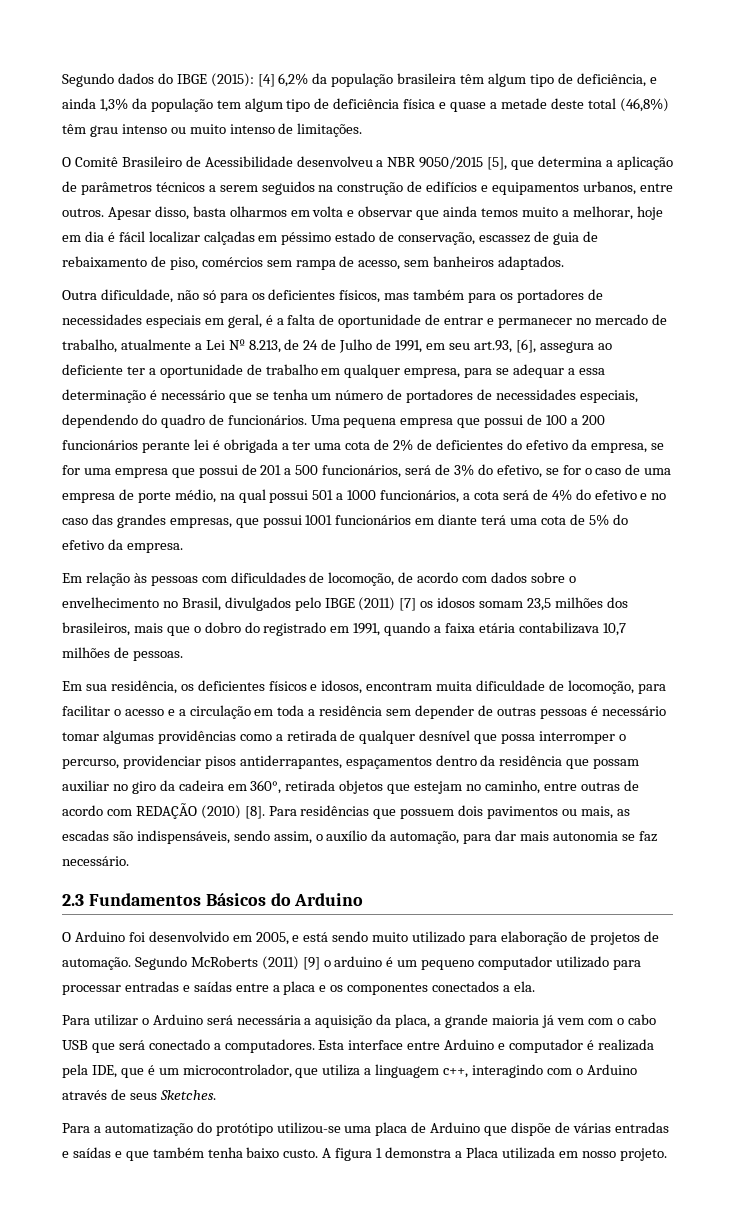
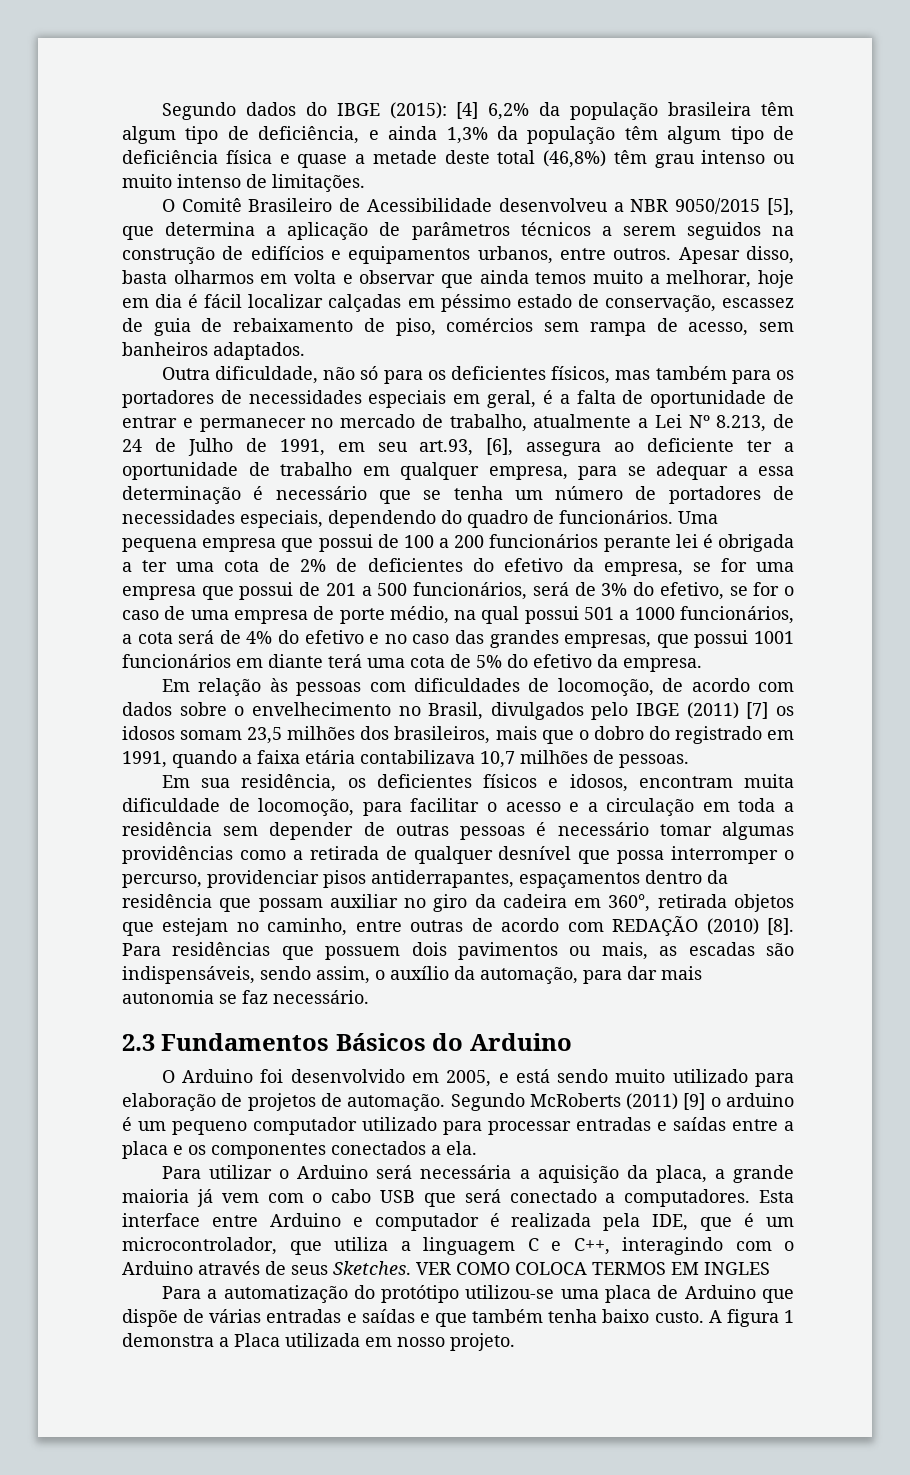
[216,100,241,109] tem -> [624,126,658,140] têm
[443,1068,469,1078] c++, -> [527,1238,610,1255] C e C++,
(216, 1095) none -> [416,1262,770,1275] VER COMO COLOCA TERMOS EM INGLES

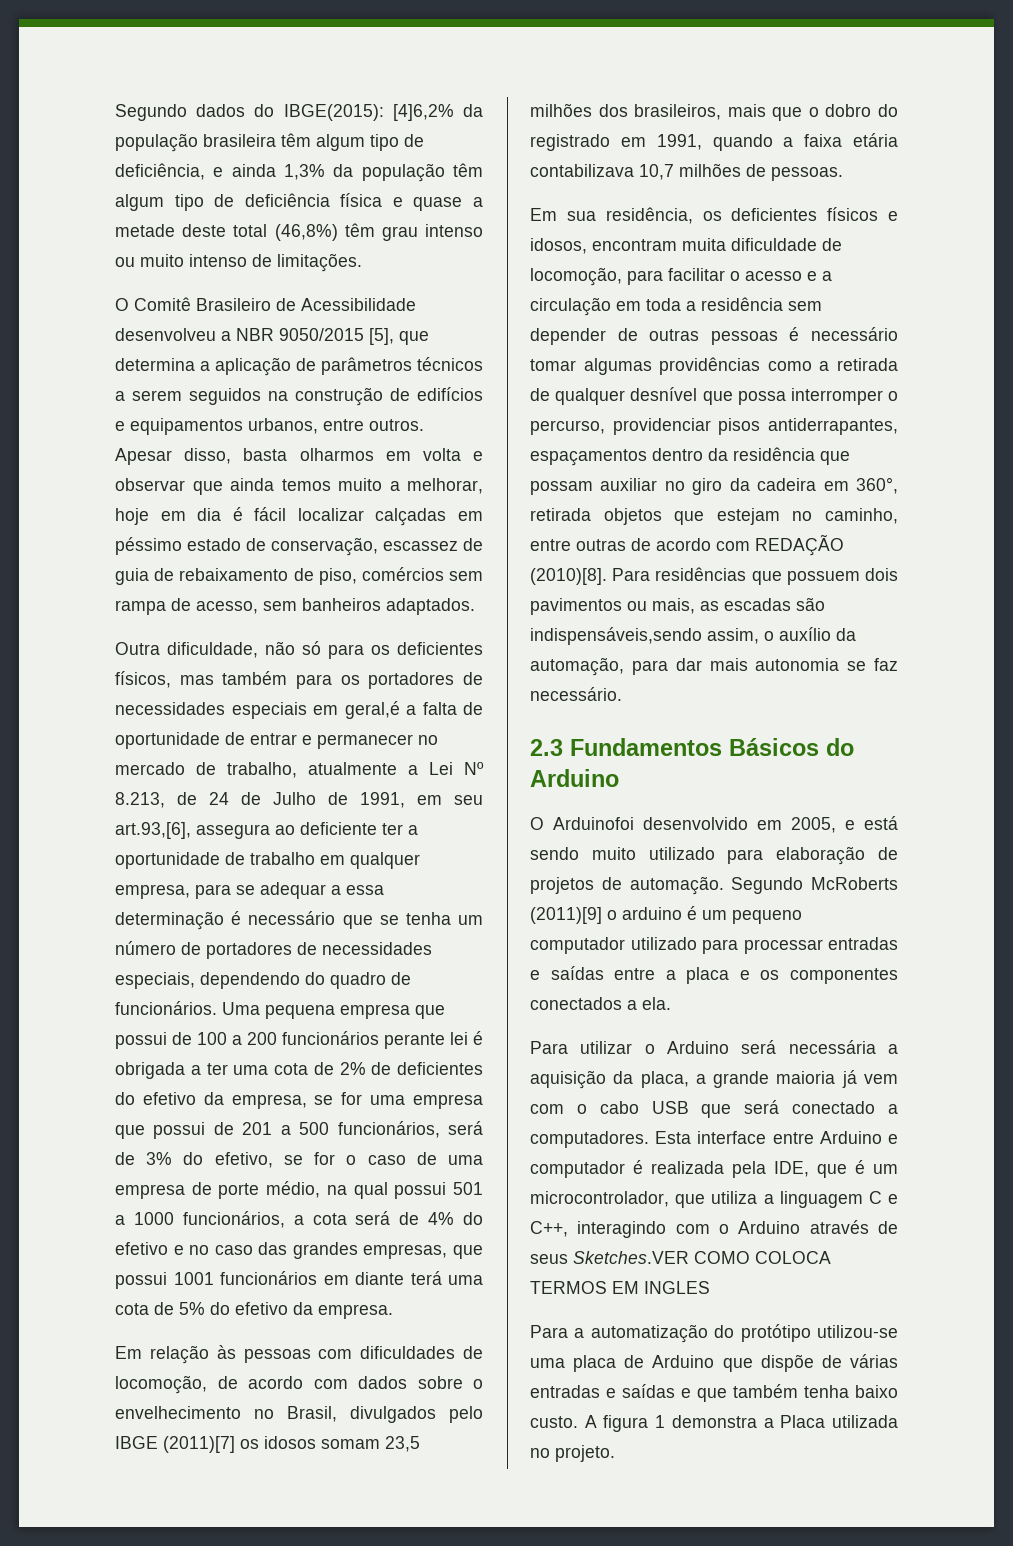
[336,102,530,120] IBGE (2015): [4] 6,2% -> [283,104,454,121] IBGE(2015): [4]6,2%
[487,390,553,408] geral, é -> [344,701,400,719] geral,é
[419,438,514,456] art.93, [6], -> [115,822,191,839] art.93,[6],
[686,702,769,719] (2011) [7] -> [163,1436,235,1453] (2011)[7]
[706,918,794,935] (2010) [8]. -> [530,568,607,585] (2010)[8].
[122,966,311,984] indispensáveis, sendo -> [530,627,702,645] indispensáveis,sendo
[182,1069,284,1083] Arduino foi -> [553,817,634,830] Arduinofoi
[626,1093,706,1110] (2011) [9] -> [530,907,602,924] (2011)[9]
[333,1261,451,1275] Sketches. VER -> [573,1251,689,1264] Sketches.VER
[365,1337,445,1347] em nosso -> [530,1448,550,1458] no

